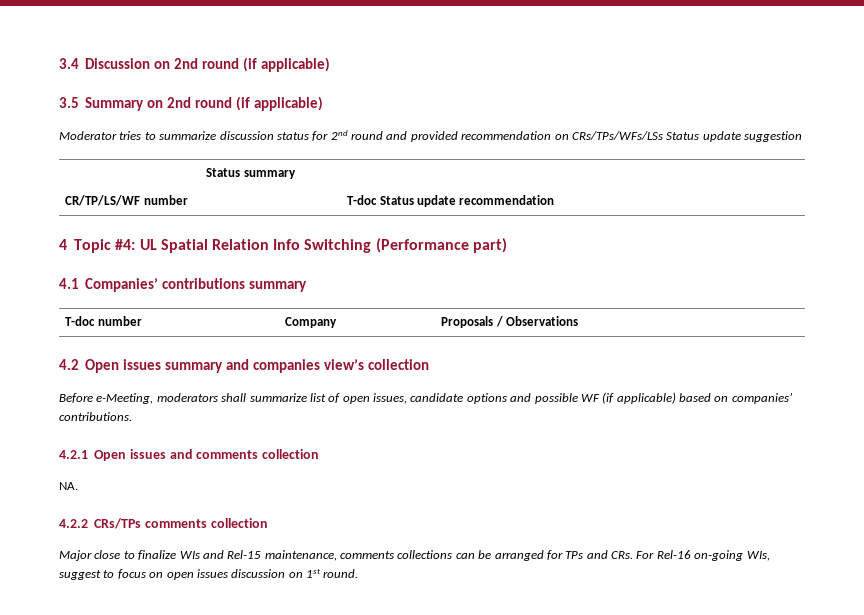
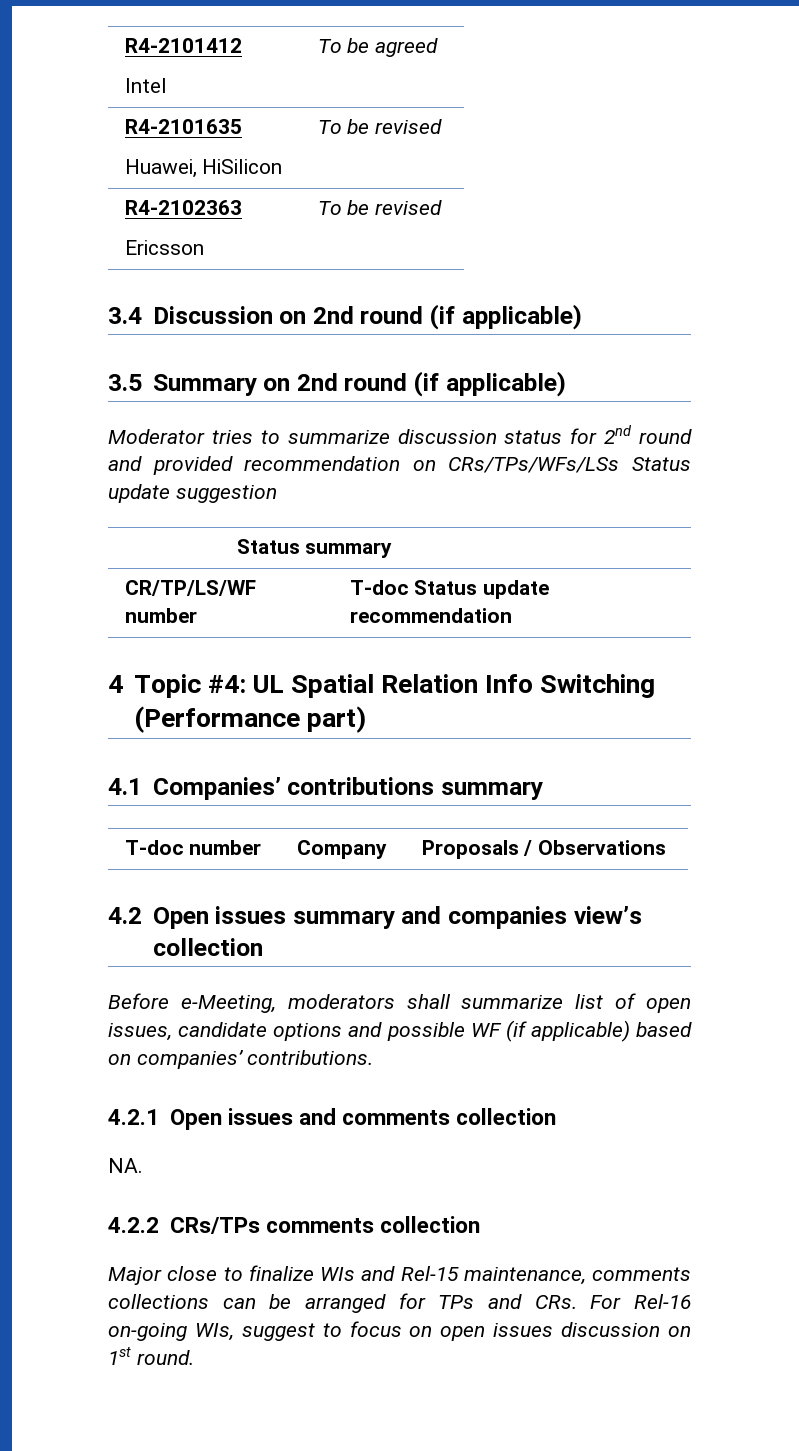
(59, 63) none -> [124,38,242,53] [124,78,167,93] [317,38,439,57] [124,119,242,134] [124,159,283,178] [317,119,443,134] [124,200,242,215] [124,240,204,255] [317,200,443,215] R4-2101412 // Intel | To be agreed // R4-2101635 // Huawei, HiSilicon | To be revised // R4-2102363 // Ericsson | To be revised //

